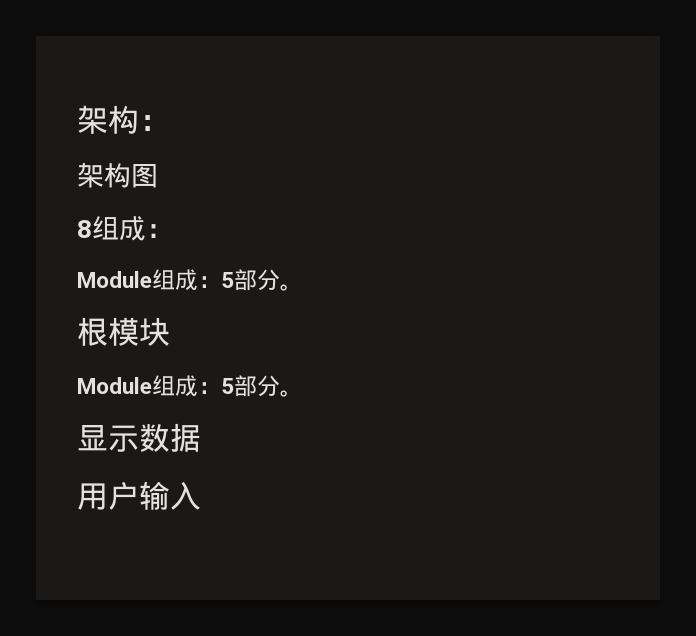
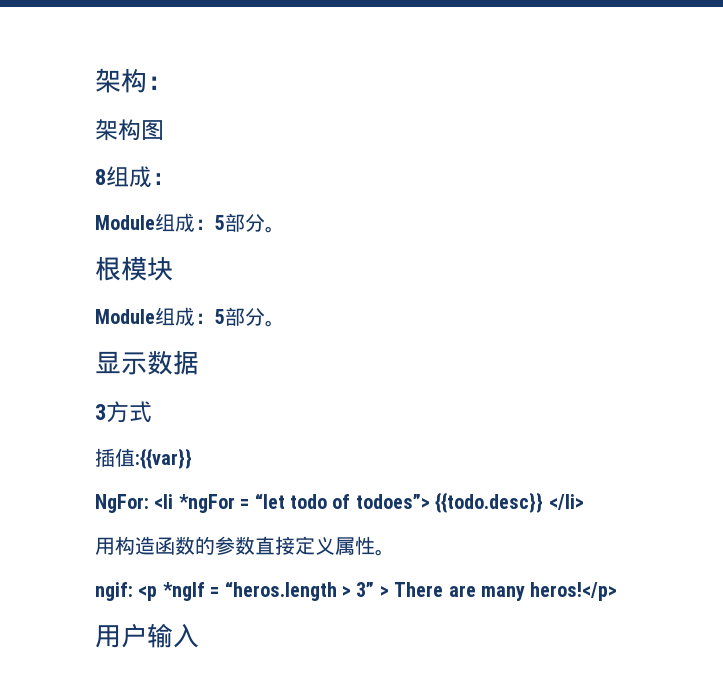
(201, 437) none -> [95,401,152,423] [95,448,192,469] [95,492,584,513] [95,536,395,556] [95,581,618,601] // 3方式 // 插值:{{var}} // NgFor: <li *ngFor = “let todo of todoes”> {{todo.desc}} </li> // 用构造函数的参数直接定义属性。 // ngif: <p *ngIf = “heros.length > 3” > There are many heros!</p>

